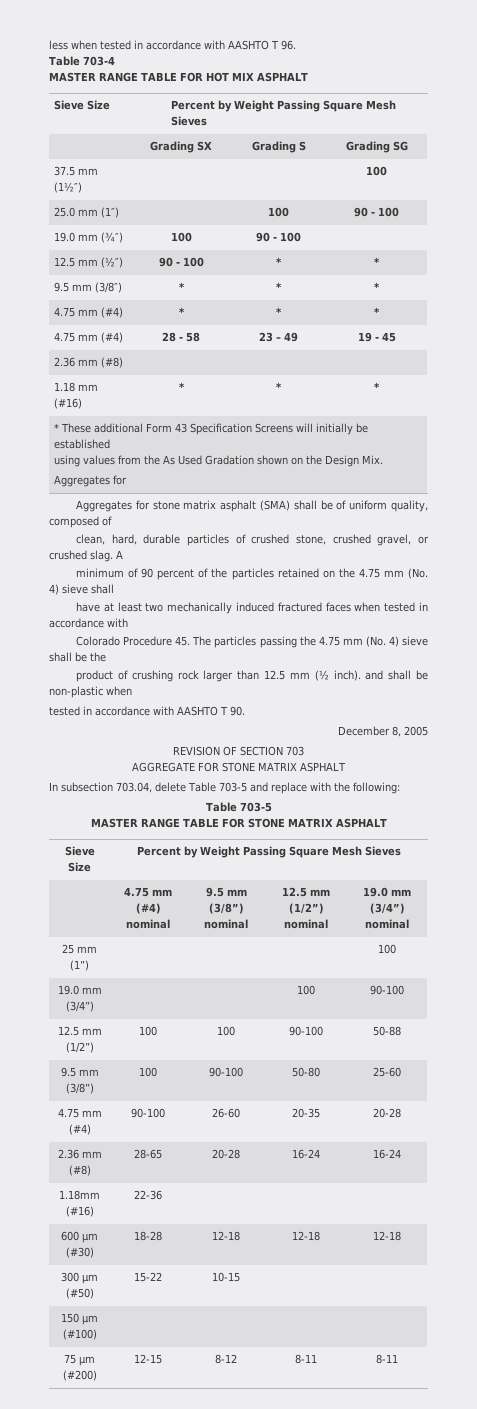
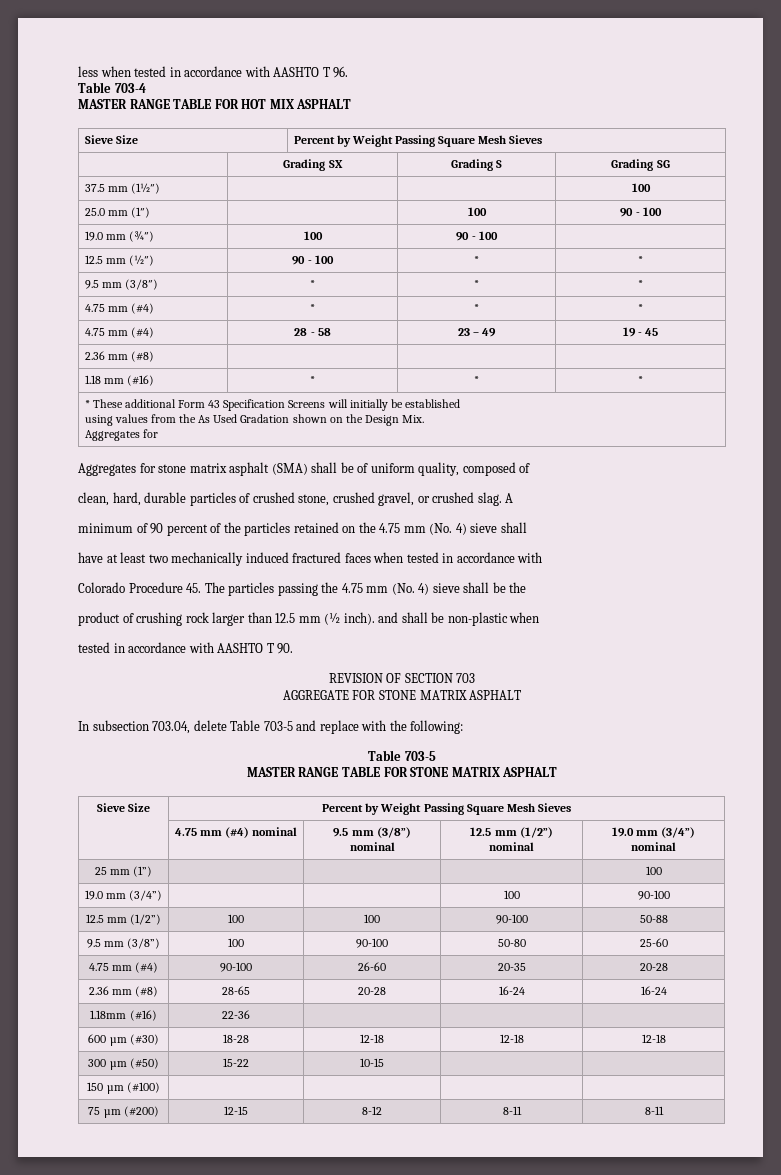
[338,726,428,737] // December 8, 2005 -> (294, 648) none

